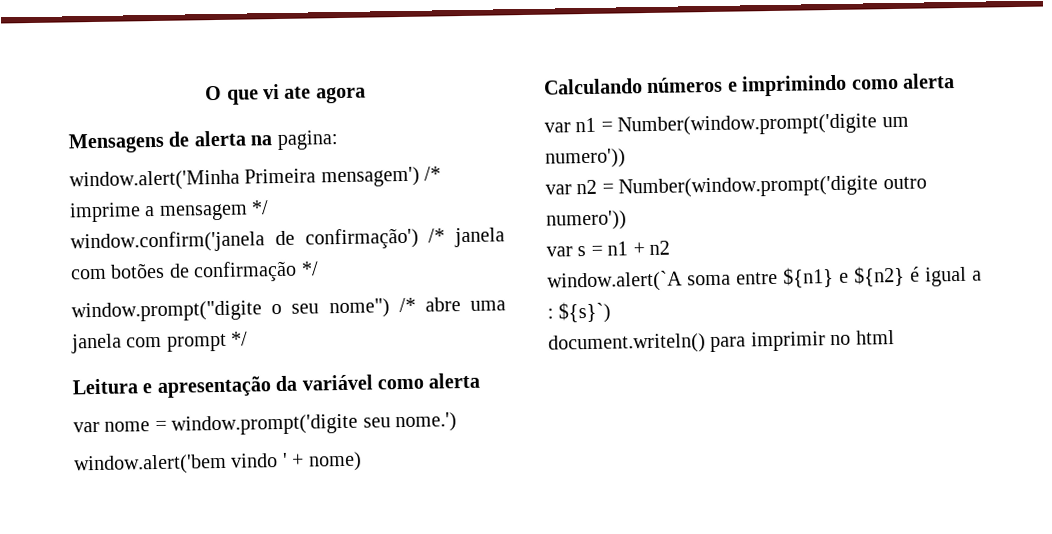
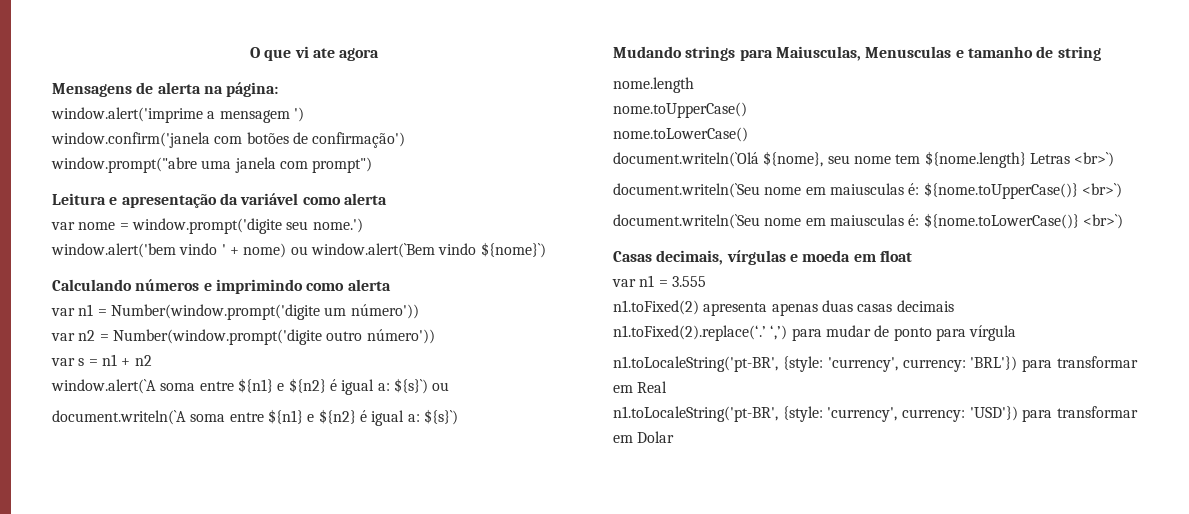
[276,130,339,151] [69,166,442,192] [69,202,141,223] pagina: // window.alert('Minha Primeira mensagem') /* imprime -> [226,82,279,97] [51,107,203,123] página: // window.alert('imprime
[251,200,270,215] */ -> [293,107,304,122] ')
[274,227,505,250] [70,260,319,283] [71,297,461,323] de confirmação') /* janela com botões de confirmação */ // window.prompt("digite o seu nome") /* abre -> [214,132,406,148] [51,157,197,173] com botões de confirmação') // window.prompt("abre
[166,331,249,352] prompt */ -> [312,157,373,173] prompt")
(362, 461) none -> [290,242,546,258] ou window.alert(`Bem vindo ${nome}`)
[545,148,626,169] numero')) -> [350,304,419,319] número'))
[546,210,627,231] numero')) -> [366,329,435,344] número'))
[972,270,982,281] [547,301,612,324] [548,330,895,355] a : ${s}`) // document.writeln() para imprimir no html -> [377,378,450,394] [52,409,458,426] [613,46,1101,61] [613,77,694,93] [613,102,747,118] [613,127,748,142] [613,151,1115,168] [613,182,1122,199] [613,213,1123,229] [613,250,912,265] [612,275,706,287] [613,300,954,316] [613,325,1017,341] [613,356,1138,372] [613,381,668,393] [613,406,1138,422] [613,431,675,443] a: ${s}`) ou // document.writeln(`A soma entre ${n1} e ${n2} é igual a: ${s}`) // Mudando strings para Maiusculas, Menusculas e tamanho de string // nome.length // nome.toUpperCase() // nome.toLowerCase() // document.writeln(`Olá ${nome}, seu nome tem ${nome.length} Letras <br>`) // document.writeln(`Seu nome em maiusculas é: ${nome.toUpperCase()} <br>`) // document.writeln(`Seu nome em maiusculas é: ${nome.toLowerCase()} <br>`) // Casas decimais, vírgulas e moeda em float // var n1 = 3.555 // n1.toFixed(2) apresenta apenas duas casas decimais // n1.toFixed(2).replace(‘.’ ‘,’) para mudar de ponto para vírgula // n1.toLocaleString('pt-BR', {style: 'currency', currency: 'BRL'}) para transformar em Real // n1.toLocaleString('pt-BR', {style: 'currency', currency: 'USD'}) para transformar em Dolar

